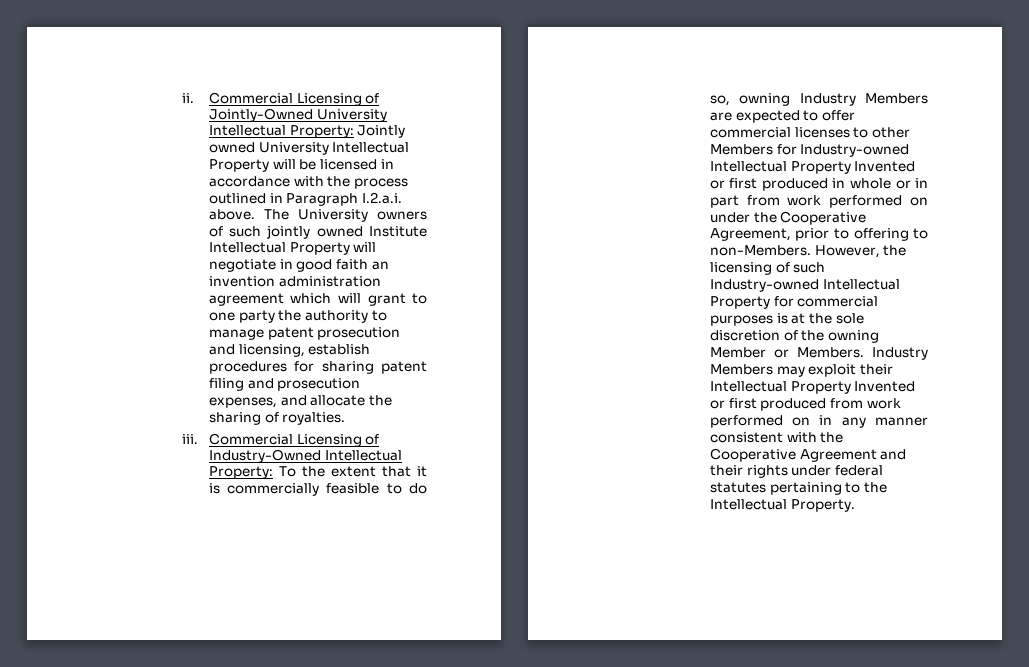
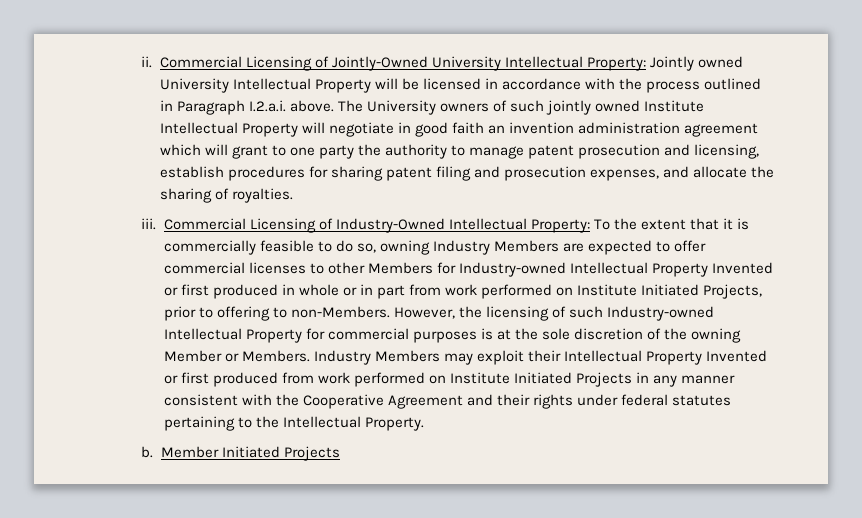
[709,211,867,225] [709,228,791,241] under the Cooperative Agreement, -> [577,284,763,299] Institute Initiated Projects,
(811, 421) none -> [449,372,633,387] Institute Initiated Projects
(855, 505) none -> [141,446,340,461] // b. Member Initiated Projects

